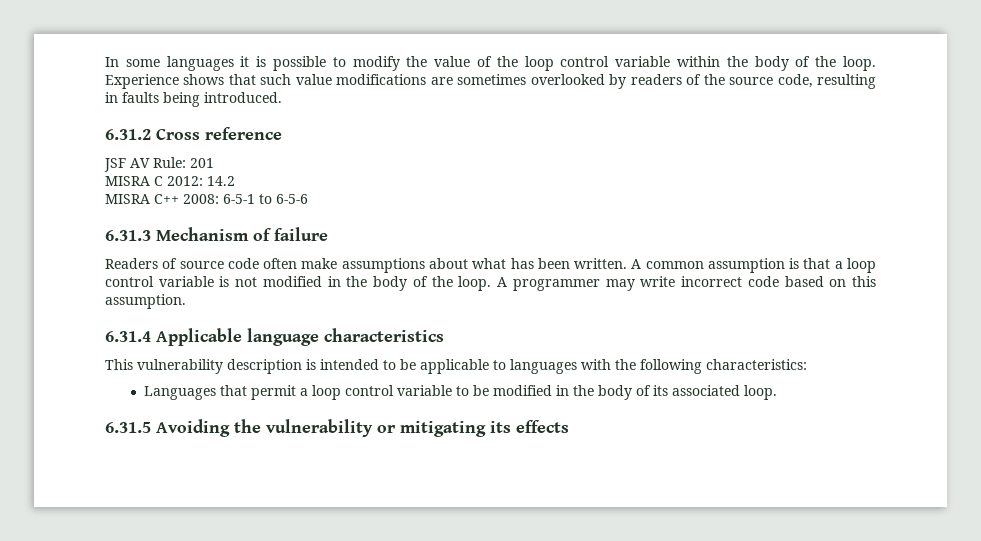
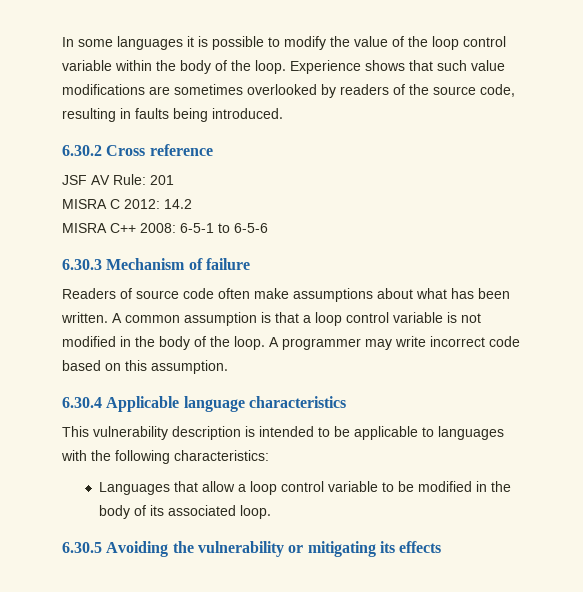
[105,129,151,140] 6.31.2 -> [62,145,102,156] 6.30.2
[105,230,151,241] 6.31.3 -> [62,259,102,270] 6.30.3
[105,331,151,342] 6.31.4 -> [62,397,102,408] 6.30.4
[250,385,296,400] permit -> [201,481,235,492] allow
[105,422,151,433] 6.31.5 -> [62,542,102,553] 6.30.5

